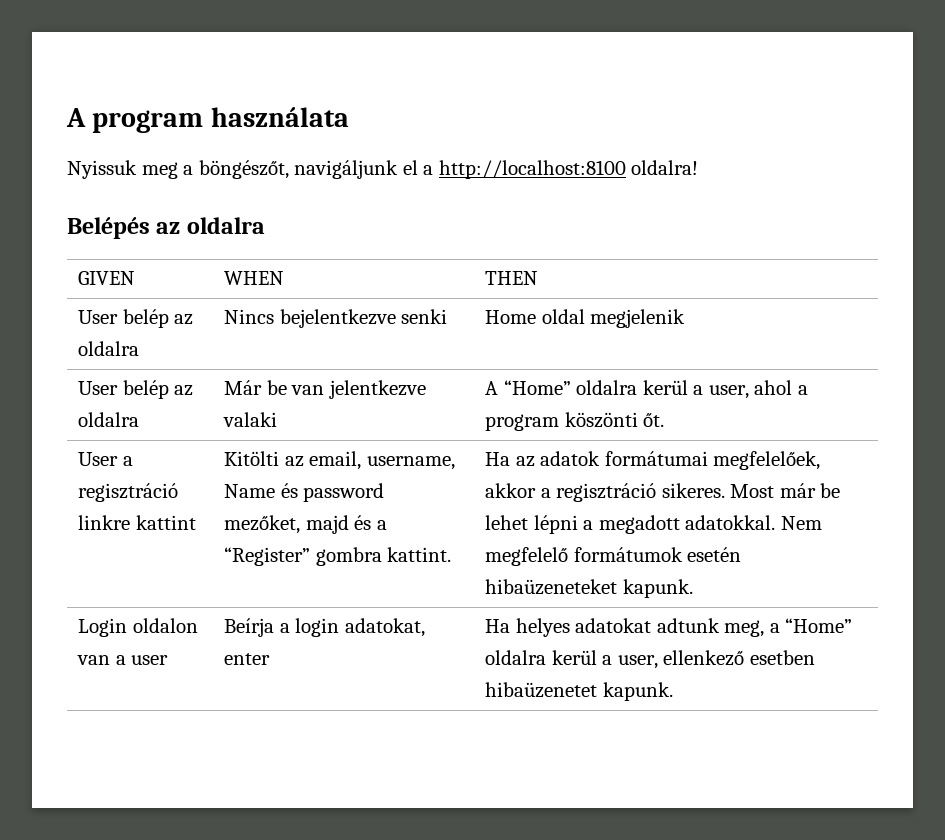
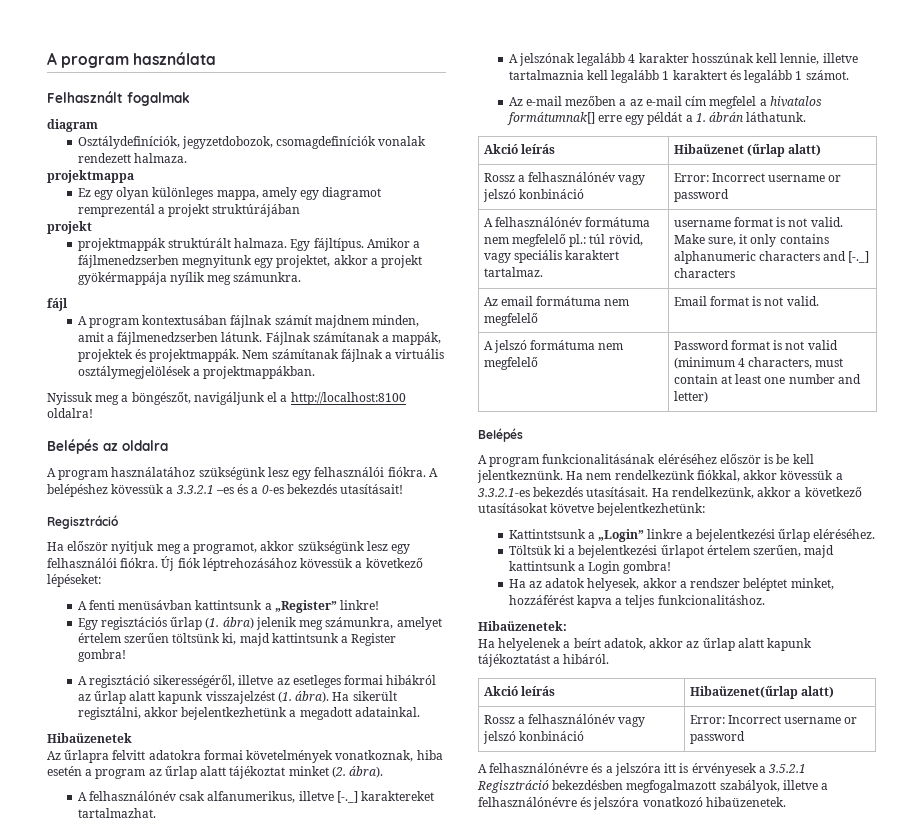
(349, 117) none -> [47,91,190,106] [47,119,98,132] [77,136,427,149] [77,153,187,163] [47,170,134,183] [77,187,382,200] [77,204,301,217] [47,221,92,234] [77,238,421,251] [77,255,423,268] [77,272,302,285] [47,298,68,311] [77,315,420,328] [77,332,442,345] [77,349,445,362] [77,366,316,379] // Felhasznált fogalmak // diagram // Osztálydefiníciók, jegyzetdobozok, csomagdefiníciók vonalak rendezett halmaza. // projektmappa // Ez egy olyan különleges mappa, amely egy diagramot remprezentál a projekt struktúrájában // projekt // projektmappák struktúrált halmaza. Egy fájltípus. Amikor a fájlmenedzserben megnyitunk egy projektet, akkor a projekt gyökérmappája nyílik meg számunkra. // fájl // A program kontextusában fájlnak számít majdnem minden, amit a fájlmenedzserben látunk. Fájlnak számítanak a mappák, projektek és projektmappák. Nem számítanak fájlnak a virtuális osztálymegjelölések a projektmappákban.
[78,271,136,285] [224,271,285,285] [485,271,539,285] [78,309,194,328] [78,341,140,356] [224,309,448,328] [485,309,686,328] [78,380,194,399] [78,412,140,427] [224,380,426,399] [223,412,278,427] [485,380,808,399] [485,412,665,431] [78,452,133,466] [78,483,179,502] [78,515,196,530] [224,451,455,470] [224,483,385,502] [224,515,387,534] [224,547,452,566] [485,451,821,470] [485,483,841,502] [485,515,822,534] [485,547,742,566] [485,579,693,598] [78,618,198,637] [77,655,169,665] [224,618,425,637] [224,653,271,665] [485,618,853,637] [485,650,815,669] [485,682,673,701] // GIVEN | WHEN | THEN // User belép az oldalra | Nincs bejelentkezve senki | Home oldal megjelenik // User belép az oldalra | Már be van jelentkezve valaki | A “Home” oldalra kerül a user, ahol a program köszönti őt. // User a regisztráció linkre kattint | Kitölti az email, username, Name és password mezőket, majd és a “Register” gombra kattint. | Ha az adatok formátumai megfelelőek, akkor a regisztráció sikeres. Most már be lehet lépni a megadott adatokkal. Nem megfelelő formátumok esetén hibaüzeneteket kapunk. // Login oldalon van a user | Beírja a login adatokat, enter | Ha helyes adatokat adtunk meg, a “Home” oldalra kerül a user, ellenkező esetben hibaüzenetet kapunk. -> [47,467,438,480] [47,484,404,497] [47,515,118,529] [47,540,411,554] [47,556,423,571] [47,574,101,587] [77,600,380,613] [77,616,442,630] [77,632,397,646] [77,649,126,662] [77,674,437,688] [77,690,397,704] [77,707,420,720] [47,733,132,743] [47,749,443,763] [47,765,384,779] [77,791,435,803] [77,808,156,818] [508,53,858,66] [508,70,849,83] [508,95,822,109] [506,112,807,125] [483,144,555,154] [673,143,822,157] [483,172,646,185] [482,189,584,202] [673,173,842,182] [673,189,729,202] [483,217,651,227] [483,233,643,247] [483,250,620,263] [483,267,543,277] [673,217,843,227] [673,234,829,247] [673,251,870,264] [673,268,735,278] [483,296,630,306] [483,312,538,326] [673,296,819,306] [483,340,624,353] [483,356,538,370] [673,340,838,350] [673,357,844,369] [673,374,861,384] [673,391,708,403] [478,428,523,442] [478,453,814,467] [477,470,843,483] [477,486,862,499] [478,503,706,516] [508,528,876,542] [508,544,835,558] [508,561,672,574] [508,578,834,591] [508,595,765,608] [478,621,567,631] [478,637,813,651] [478,654,610,667] [483,686,555,696] [689,685,834,699] [483,714,646,727] [482,731,584,744] [689,715,858,724] [689,731,745,744] [478,763,807,776] [477,780,829,793] [478,797,786,810] // A program használatához szükségünk lesz egy felhasználói fiókra. A belépéshez kövessük a 3.3.2.1 –es és a 0-es bekezdés utasításait! // Regisztráció // Ha először nyitjuk meg a programot, akkor szükségünk lesz egy felhasználói fiókra. Új fiók léptrehozásához kövessük a következő lépéseket: // A fenti menüsávban kattintsunk a „Register” linkre! // Egy regisztációs űrlap (1. ábra) jelenik meg számunkra, amelyet értelem szerűen töltsünk ki, majd kattintsunk a Register gombra! // A regisztáció sikerességéről, illetve az esetleges formai hibákról az űrlap alatt kapunk visszajelzést (1. ábra). Ha sikerült regisztálni, akkor bejelentkezhetünk a megadott adatainkal. // Hibaüzenetek // Az űrlapra felvitt adatokra formai követelmények vonatkoznak, hiba esetén a program az űrlap alatt tájékoztat minket (2. ábra). // A felhasználónév csak alfanumerikus, illetve [-._] karaktereket tartalmazhat. // A jelszónak legalább 4 karakter hosszúnak kell lennie, illetve tartalmaznia kell legalább 1 karaktert és legalább 1 számot. // Az e-mail mezőben a az e-mail cím megfelel a hivatalos formátumnak[] erre egy példát a 1. ábrán láthatunk. // Akció leírás | Hibaüzenet (űrlap alatt) // Rossz a felhasználónév vagy jelszó konbináció | Error: Incorrect username or password // A felhasználónév formátuma nem megfelelő pl.: túl rövid, vagy speciális karaktert tartalmaz. | username format is not valid. Make sure, it only contains alphanumeric characters and [-._] characters // Az email formátuma nem megfelelő | Email format is not valid. // A jelszó formátuma nem megfelelő | Password format is not valid (minimum 4 characters, must contain at least one number and letter) // Belépés // A program funkcionalitásának eléréséhez először is be kell jelentkeznünk. Ha nem rendelkezünk fiókkal, akkor kövessük a 3.3.2.1-es bekezdés utasításait. Ha rendelkezünk, akkor a következő utasításokat követve bejelentkezhetünk: // Kattintstsunk a „Login” linkre a bejelentkezési űrlap eléréséhez. // Töltsük ki a bejelentkezési űrlapot értelem szerűen, majd kattintsunk a Login gombra! // Ha az adatok helyesek, akkor a rendszer beléptet minket, hozzáférést kapva a teljes funkcionalitáshoz. // Hibaüzenetek: // Ha helyelenek a beírt adatok, akkor az űrlap alatt kapunk tájékoztatást a hibáról. // Akció leírás | Hibaüzenet(űrlap alatt) // Rossz a felhasználónév vagy jelszó konbináció | Error: Incorrect username or password // A felhasználónévre és a jelszóra itt is érvényesek a 3.5.2.1 Regisztráció bekezdésben megfogalmazott szabályok, illetve a felhasználónévre és jelszóra vonatkozó hibaüzenetek.

